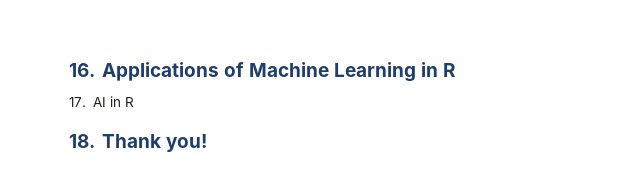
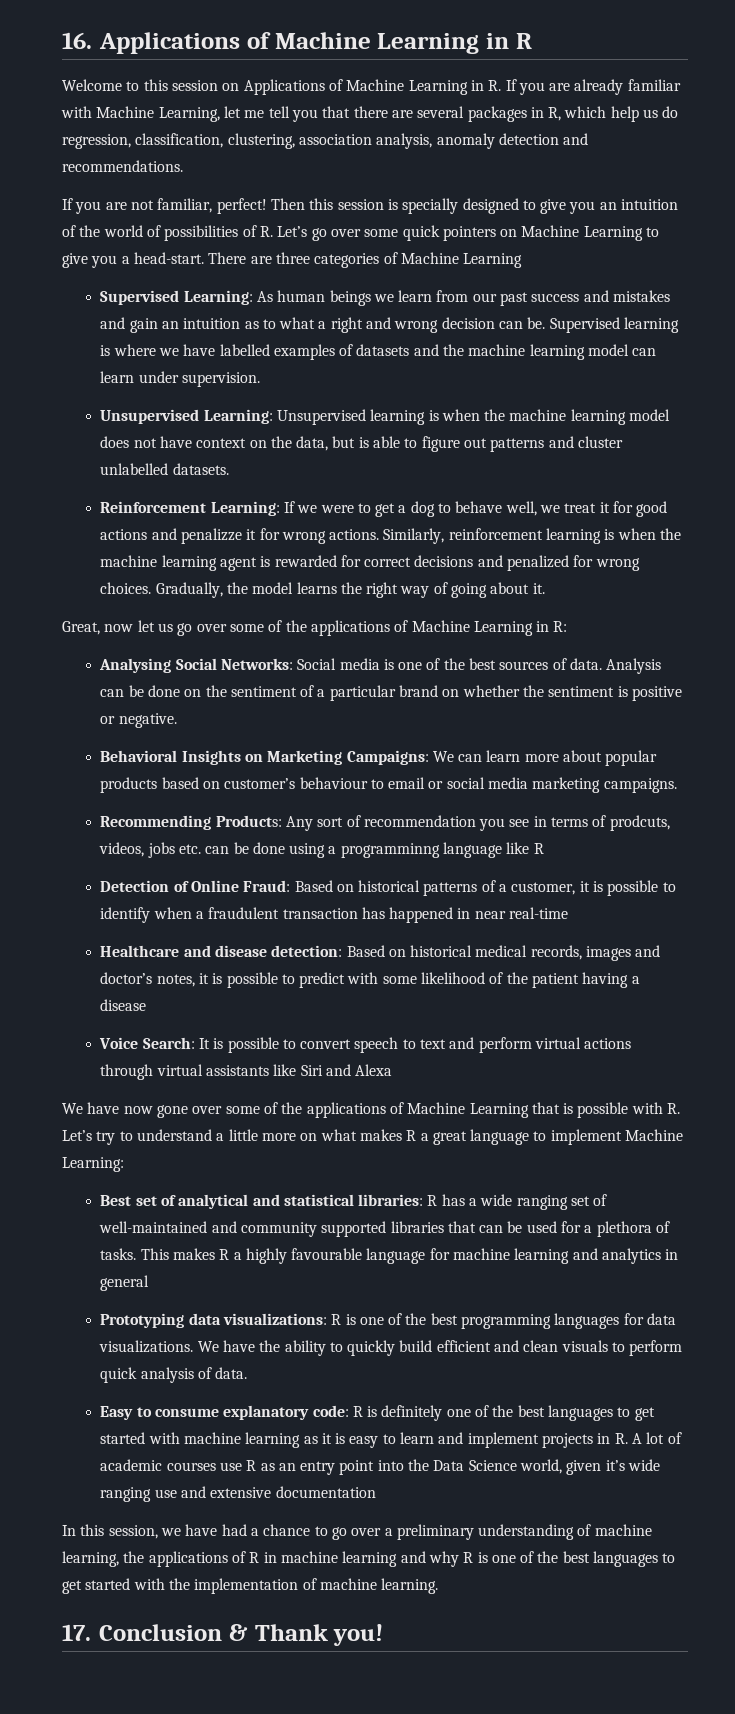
[69,96,134,107] [69,134,95,148] 17. AI in R // 18. -> [62,79,681,95] [61,106,679,122] [62,133,589,149] [62,160,183,172] [62,198,679,214] [62,225,660,241] [62,252,523,268] [100,290,671,306] [100,317,680,333] [100,344,657,360] [100,371,260,387] [100,409,671,425] [100,436,624,452] [100,463,229,475] [100,501,668,517] [100,528,682,544] [100,555,640,571] [100,582,545,598] [62,620,568,636] [99,658,662,674] [100,685,683,701] [100,713,177,728] [100,750,658,766] [100,777,677,793] [100,815,670,831] [99,842,544,858] [100,880,676,896] [100,907,569,923] [100,945,661,961] [100,972,640,988] [100,999,147,1011] [99,1037,632,1053] [100,1064,393,1080] [62,1102,681,1118] [62,1129,684,1145] [62,1157,124,1172] [100,1194,608,1210] [99,1221,671,1237] [100,1248,679,1264] [100,1275,150,1291] [100,1313,677,1329] [99,1340,683,1356] [100,1367,248,1383] [100,1405,655,1421] [100,1432,682,1448] [100,1459,661,1475] [100,1486,376,1502] [62,1524,652,1540] [62,1551,676,1567] [62,1578,439,1594] [62,1624,248,1641] Welcome to this session on Applications of Machine Learning in R. If you are already familiar with Machine Learning, let me tell you that there are several packages in R, which help us do regression, classification, clustering, association analysis, anomaly detection and recommendations. // If you are not familiar, perfect! Then this session is specially designed to give you an intuition of the world of possibilities of R. Let’s go over some quick pointers on Machine Learning to give you a head-start. There are three categories of Machine Learning // Supervised Learning: As human beings we learn from our past success and mistakes and gain an intuition as to what a right and wrong decision can be. Supervised learning is where we have labelled examples of datasets and the machine learning model can learn under supervision. // Unsupervised Learning: Unsupervised learning is when the machine learning model does not have context on the data, but is able to figure out patterns and cluster unlabelled datasets. // Reinforcement Learning: If we were to get a dog to behave well, we treat it for good actions and penalizze it for wrong actions. Similarly, reinforcement learning is when the machine learning agent is rewarded for correct decisions and penalized for wrong choices. Gradually, the model learns the right way of going about it. // Great, now let us go over some of the applications of Machine Learning in R: // Analysing Social Networks: Social media is one of the best sources of data. Analysis can be done on the sentiment of a particular brand on whether the sentiment is positive or negative. // Behavioral Insights on Marketing Campaigns: We can learn more about popular products based on customer’s behaviour to email or social media marketing campaigns. // Recommending Products: Any sort of recommendation you see in terms of prodcuts, videos, jobs etc. can be done using a programminng language like R // Detection of Online Fraud: Based on historical patterns of a customer, it is possible to identify when a fraudulent transaction has happened in near real-time // Healthcare and disease detection: Based on historical medical records, images and doctor’s notes, it is possible to predict with some likelihood of the patient having a disease // Voice Search: It is possible to convert speech to text and perform virtual actions through virtual assistants like Siri and Alexa // We have now gone over some of the applications of Machine Learning that is possible with R. Let’s try to understand a little more on what makes R a great language to implement Machine Learning: // Best set of analytical and statistical libraries: R has a wide ranging set of well-maintained and community supported libraries that can be used for a plethora of tasks. This makes R a highly favourable language for machine learning and analytics in general // Prototyping data visualizations: R is one of the best programming languages for data visualizations. We have the ability to quickly build efficient and clean visuals to perform quick analysis of data. // Easy to consume explanatory code: R is definitely one of the best languages to get started with machine learning as it is easy to learn and implement projects in R. A lot of academic courses use R as an entry point into the Data Science world, given it’s wide ranging use and extensive documentation // In this session, we have had a chance to go over a preliminary understanding of machine learning, the applications of R in machine learning and why R is one of the best languages to get started with the implementation of machine learning. // 17. Conclusion &

